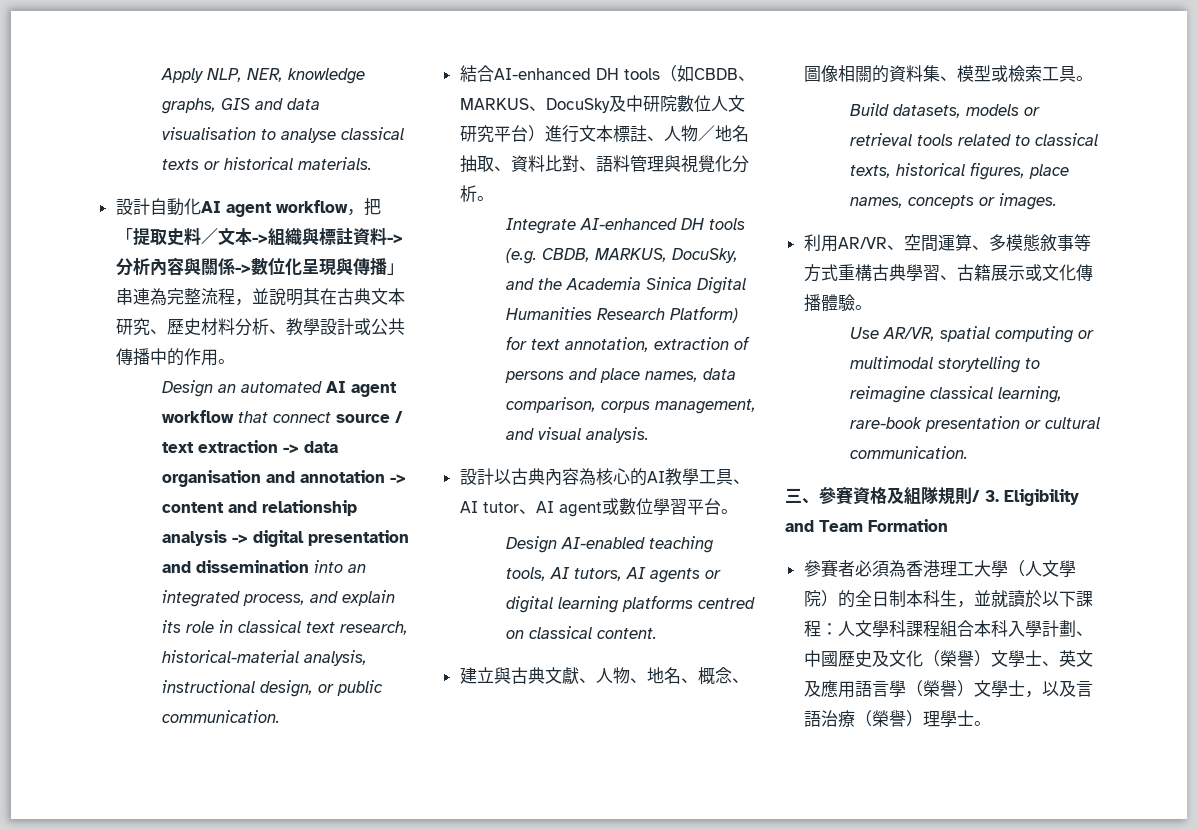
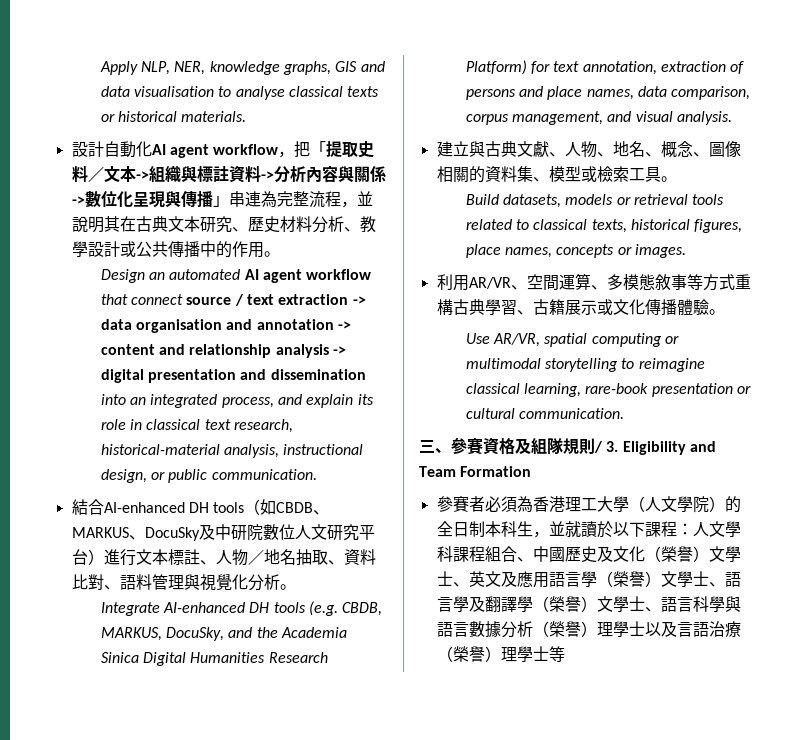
[459,468,750,486] [459,498,738,517] [506,536,714,553] [506,567,722,583] [506,595,756,613] [506,626,658,639] // 設計以古典內容為核心的AI教學工具、AI tutor、AI agent或數位學習平台。 // Design AI-enabled teaching tools, AI tutors, AI agents or digital learning platforms centred on classical content. -> (733, 118) none
[973,620,1076,637] 本科入學計劃 -> (517, 554) none
[1024,691,1042,698] ， -> [708,572,741,587] [436,596,741,612] [436,621,645,638] 、語言學及翻譯學（榮譽）文學士、語言科學與語言數據分析（榮譽）理學士
[973,721,991,726] 。 -> [548,646,565,662] 等

